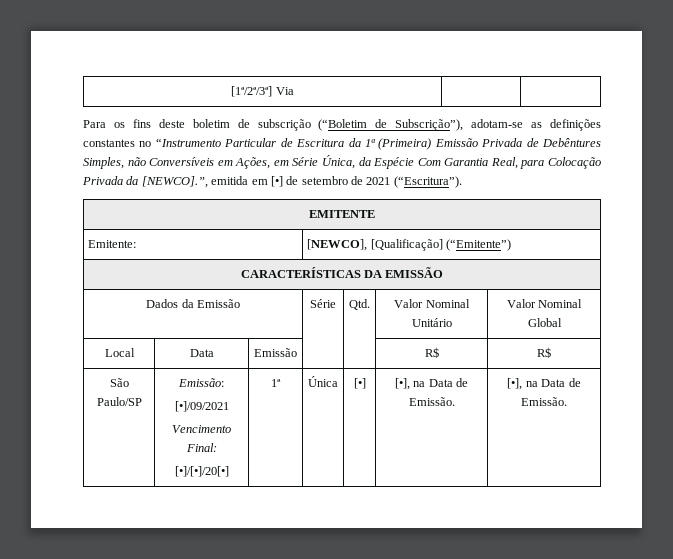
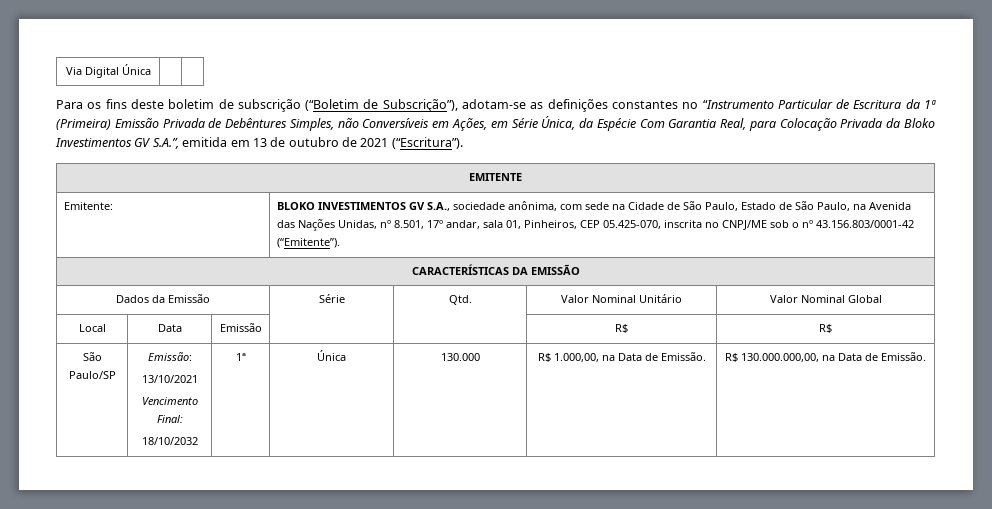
[231,86,273,97] [1ª/2ª/3ª] -> (65, 71) none
(294, 91) none -> [84,64,151,78] Digital Única
[141,176,348,188] [NEWCO].”, emitida em [•] de setembro -> [903,118,935,128] [55,137,339,149] Bloko Investimentos GV S.A.”, emitida em 13 de outubro
[307,239,511,251] [NEWCO], [Qualificação] (“Emitente”) -> [276,201,911,211] [276,219,914,231] [276,238,340,248] BLOKO INVESTIMENTOS GV S.A., sociedade anônima, com sede na Cidade de São Paulo, Estado de São Paulo, na Avenida das Nações Unidas, nº 8.501, 17º andar, sala 01, Pinheiros, CEP 05.425-070, inscrita no CNPJ/ME sob o nº 43.156.803/0001-42 (“Emitente”).
[174,401,229,412] [•]/09/2021 -> [141,375,198,383] 13/10/2021
[174,466,229,477] [•]/[•]/20[•] -> [141,437,198,445] 18/10/2032
[353,378,366,389] [394,378,410,390] [•] | [•], -> [440,353,480,361] [537,353,599,362] 130.000 | R$ 1.000,00,
[507,378,523,390] [•], -> [725,353,819,362] R$ 130.000.000,00,

